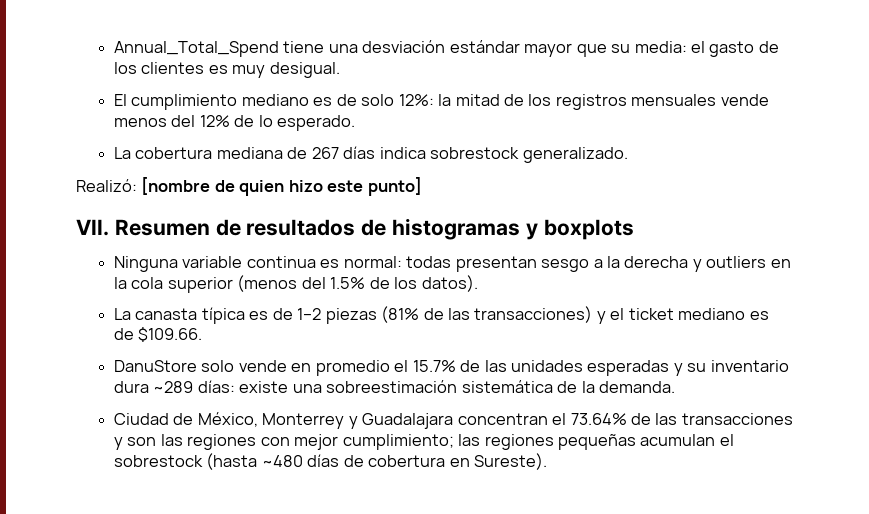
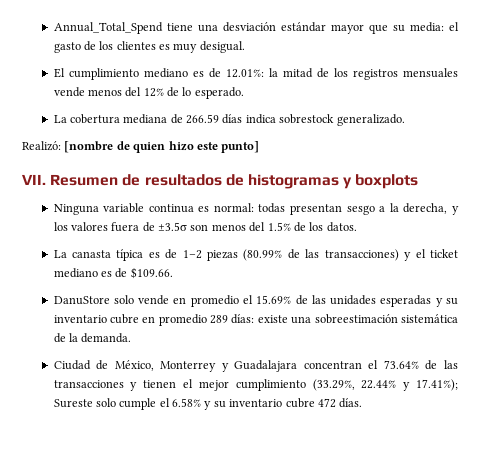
[361,94,434,106] solo 12%: -> [225,69,264,78] 12.01%:
[311,147,339,159] 267 -> [185,114,219,124] 266.59
[624,256,791,272] [113,275,298,293] derecha y outliers en la cola superior (menos -> [403,203,459,215] [53,222,246,232] derecha, y los valores fuera de ±3.5σ son menos
[421,275,478,292] datos). -> [326,222,357,232] datos.
[381,306,420,323] (81% -> [243,249,283,261] (80.99%
[412,360,456,372] 15.7% -> [256,295,292,304] 15.69%
[113,381,194,393] dura ~289 -> [109,314,229,326] cubre en promedio 289
[127,434,734,450] [113,453,548,470] son las regiones con mejor cumplimiento; las regiones pequeñas acumulan el sobrestock (hasta ~480 días de cobertura en Sureste). -> [143,379,458,391] [53,398,363,410] tienen el mejor cumplimiento (33.29%, 22.44% y 17.41%); Sureste solo cumple el 6.58% y su inventario cubre 472 días.

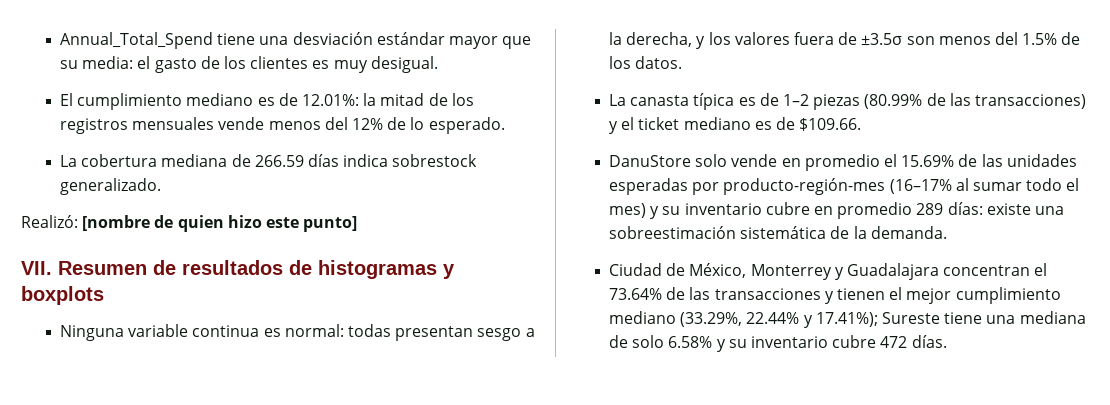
(432, 301) none -> [692,178,1080,195] [609,203,647,218] por producto-región-mes (16–17% al sumar todo el mes)
(306, 385) none -> [609,311,677,324] mediano
[95,398,170,410] solo cumple el -> [944,311,1086,324] [609,335,665,348] tiene una mediana de solo

